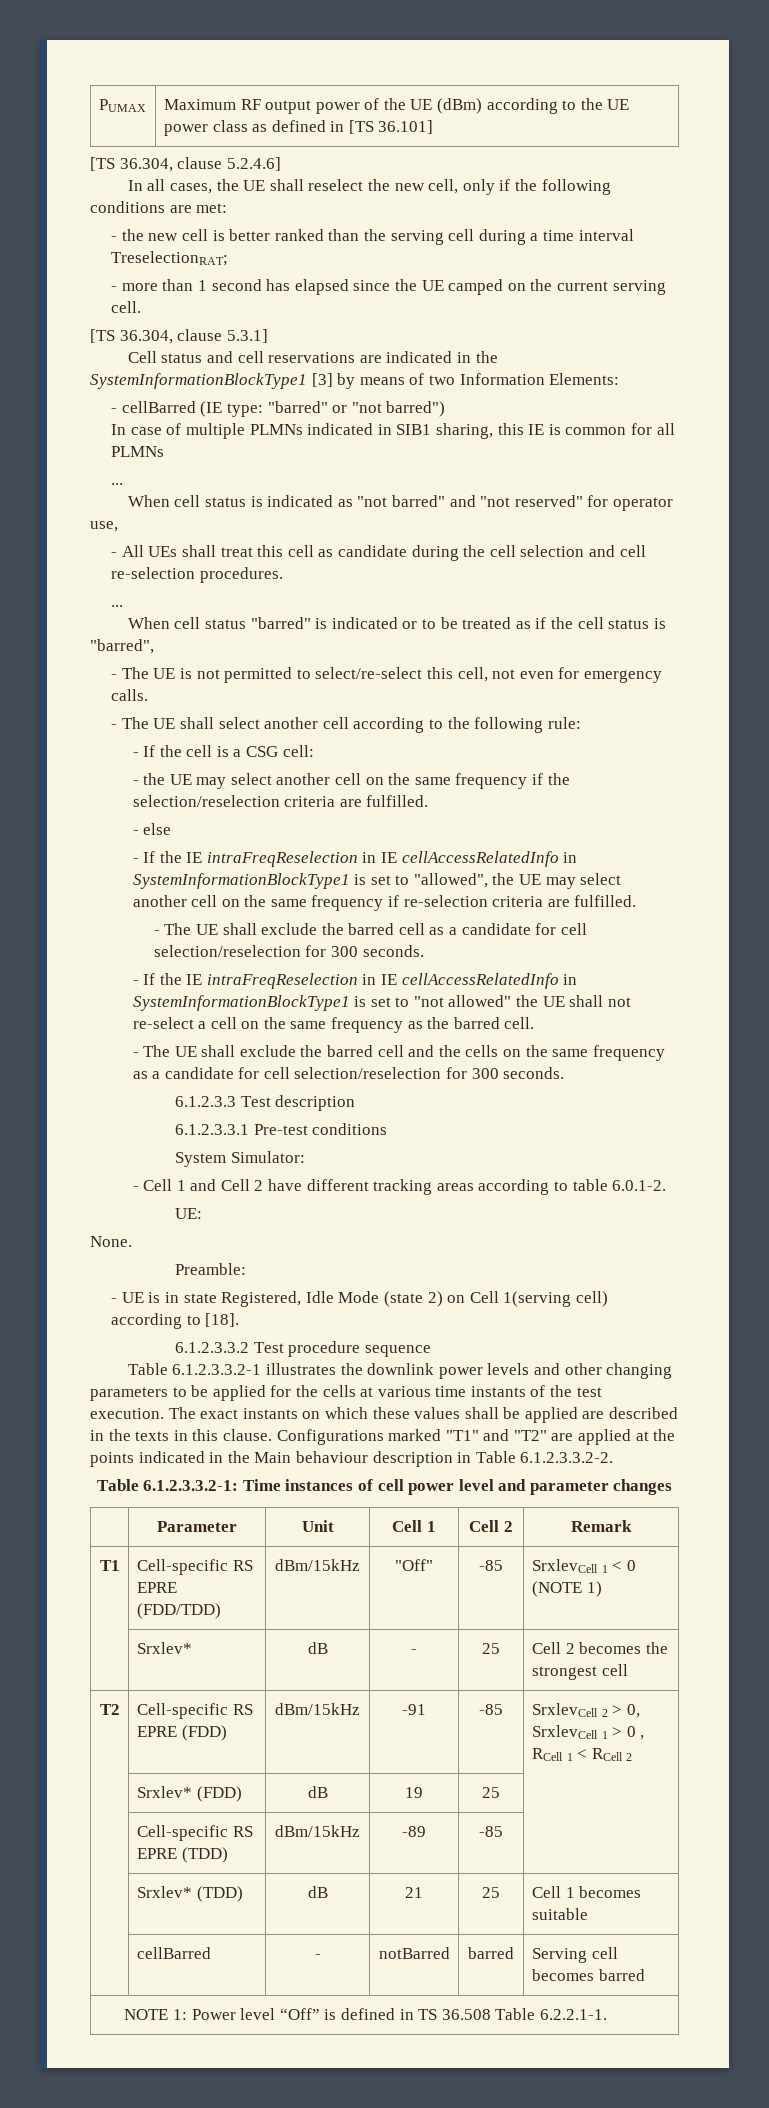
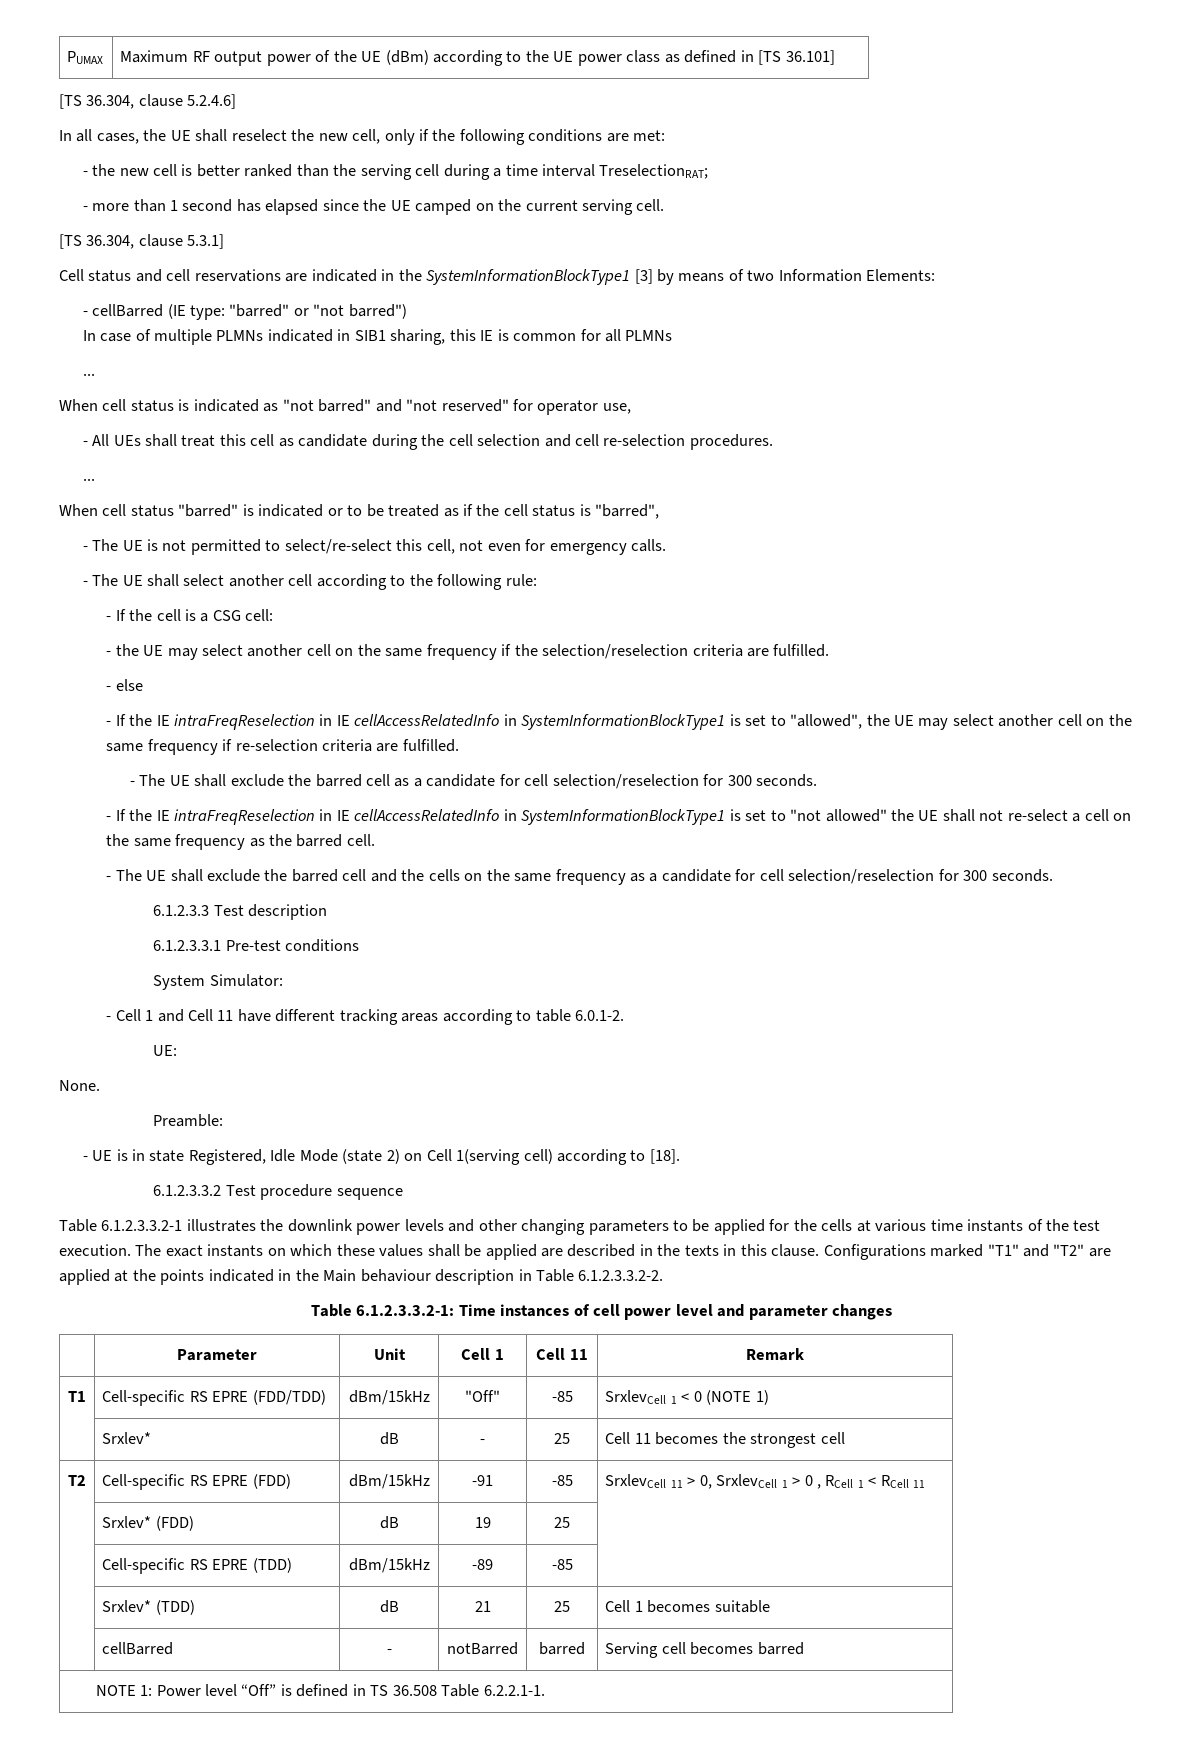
[254,1180,264,1191] 2 -> [217,1010,234,1021] 11
[503,1521,513,1532] 2 -> [569,1349,588,1360] 11
[565,1643,575,1654] 2 -> [634,1433,651,1444] 11
[601,1709,608,1717] 2 -> [670,1480,683,1488] 11
[626,1753,633,1761] 2 -> [913,1480,926,1488] 11

